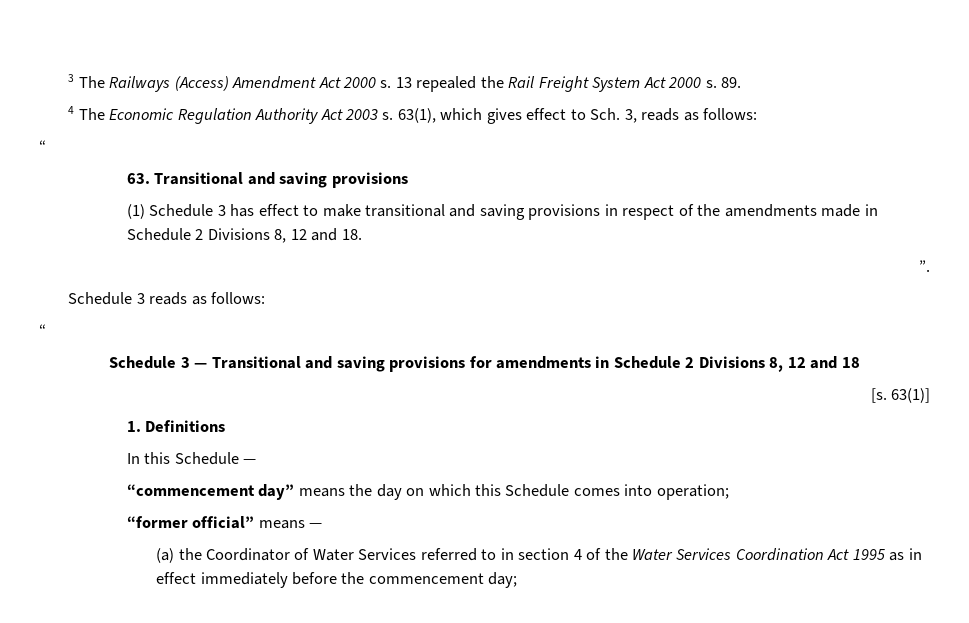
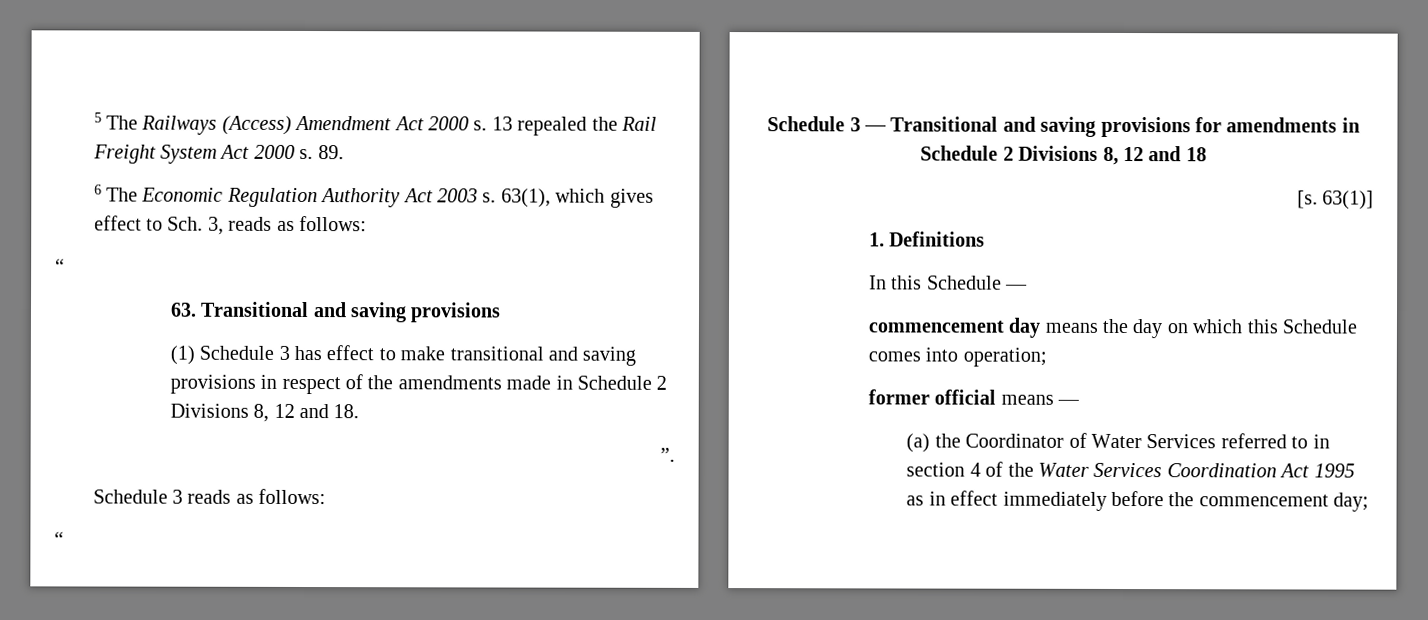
[68,74,75,82] 3 -> [93,112,102,123] 5
[68,106,75,114] 4 -> [93,184,102,195] 6
[126,484,295,500] “commencement day” -> [867,317,1041,338] commencement day
[126,516,255,529] “former official” -> [867,389,997,405] former official

